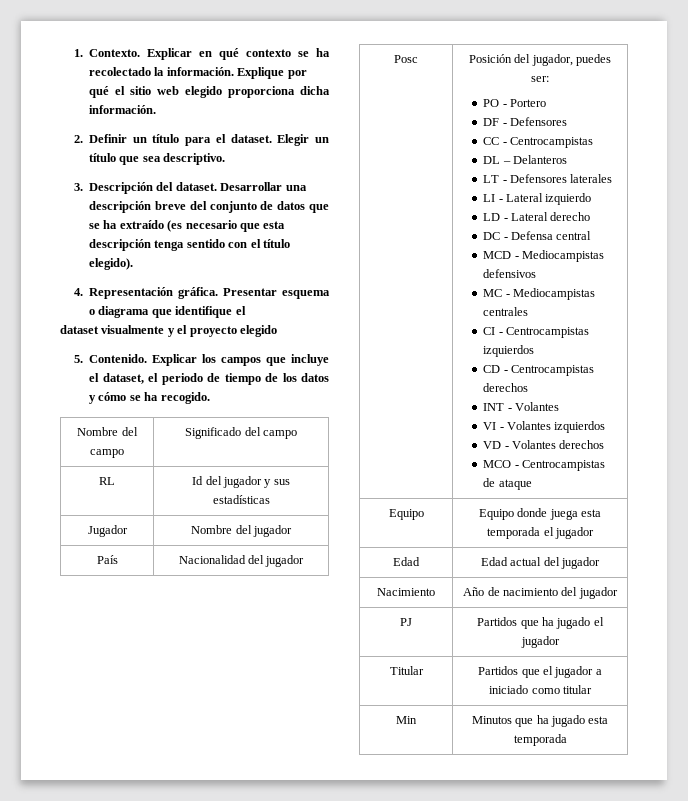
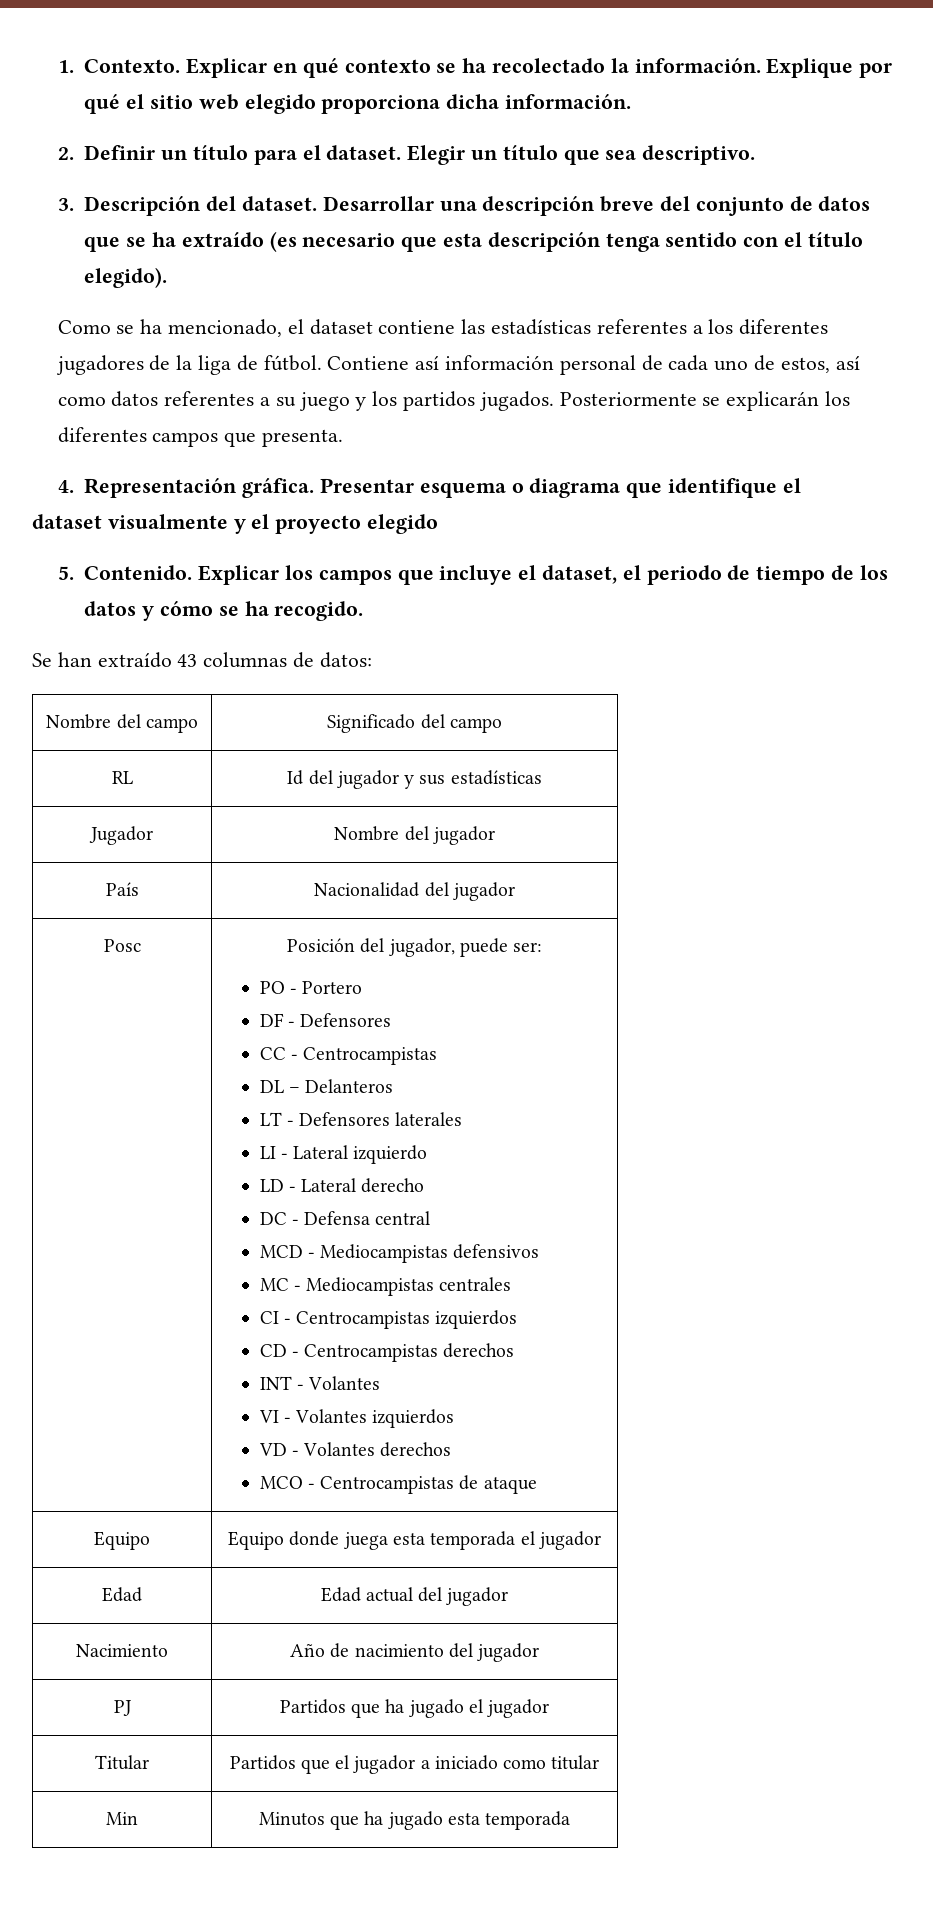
(134, 264) none -> [57,319,829,337] [55,355,860,375] [57,391,851,411] [57,427,344,447] // Como se ha mencionado, el dataset contiene las estadísticas referentes a los diferentes jugadores de la liga de fútbol. Contiene así información personal de cada uno de estos, así como datos referentes a su juego y los partidos jugados. Posteriormente se explicarán los diferentes campos que presenta.
(210, 398) none -> [32,652,372,668] // Se han extraído 43 columnas de datos:
[576,54,612,66] puedes -> [459,938,508,957] puede

